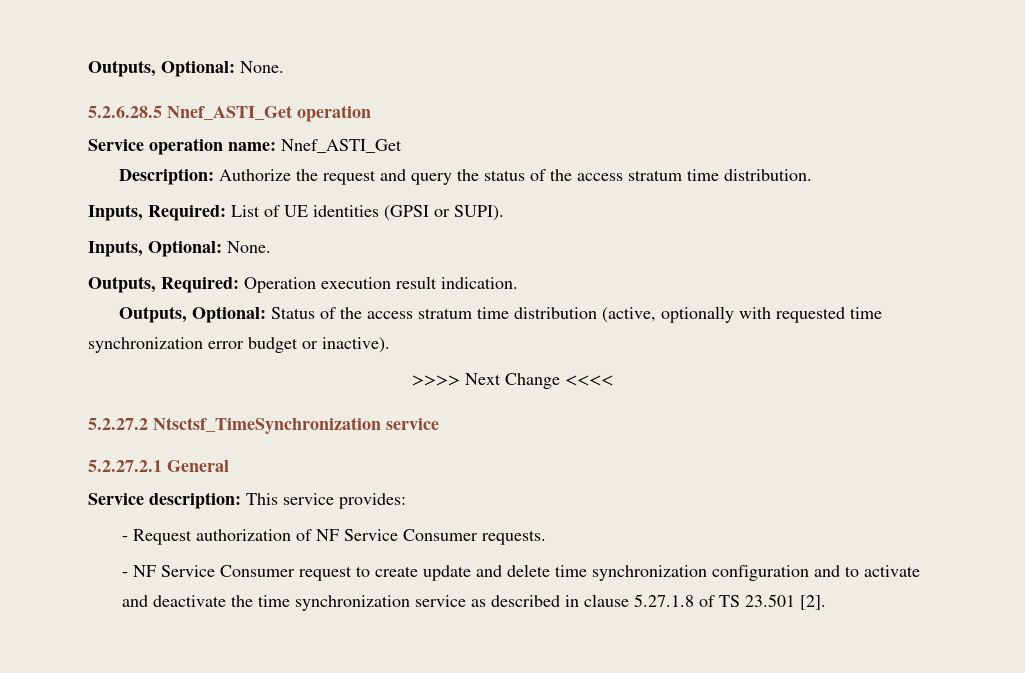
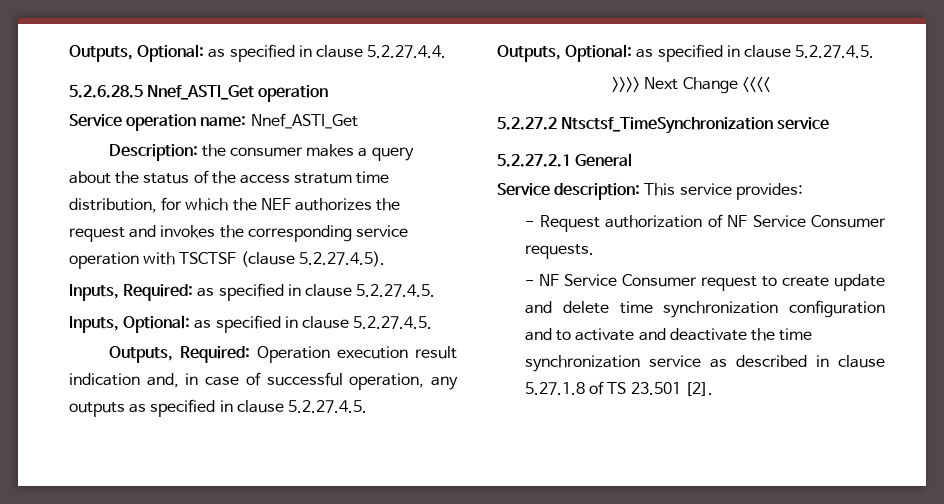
[88,60,284,77] Outputs, Optional: None. -> [69,44,447,62] Outputs, Optional: as specified in clause 5.2.27.4.4.
[218,169,452,185] Authorize the request and query -> [201,144,414,161] [69,171,111,184] the consumer makes a query about
[723,169,812,181] [88,204,504,221] [88,240,271,257] distribution. // Inputs, Required: List of UE identities (GPSI or SUPI). // Inputs, Optional: None. -> [69,197,401,213] [69,225,408,242] [69,251,385,269] [69,283,436,301] [69,315,433,333] distribution, for which the NEF authorizes the request and invokes the corresponding service operation with TSCTSF (clause 5.2.27.4.5). // Inputs, Required: as specified in clause 5.2.27.4.5. // Inputs, Optional: as specified in clause 5.2.27.4.5.
[441,277,518,289] [118,306,882,323] [88,337,390,353] indication. // Outputs, Optional: Status of the access stratum time distribution (active, optionally with requested time synchronization error budget or inactive). -> [69,372,458,390] [69,399,367,417] [497,44,875,62] indication and, in case of successful operation, any outputs as specified in clause 5.2.27.4.5. // Outputs, Optional: as specified in clause 5.2.27.4.5.

